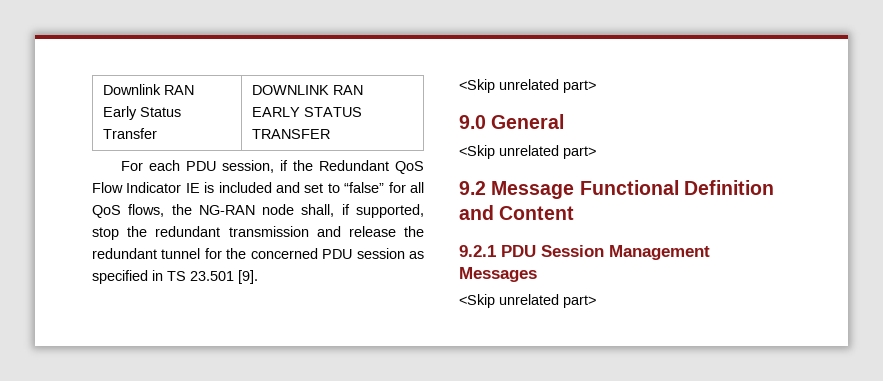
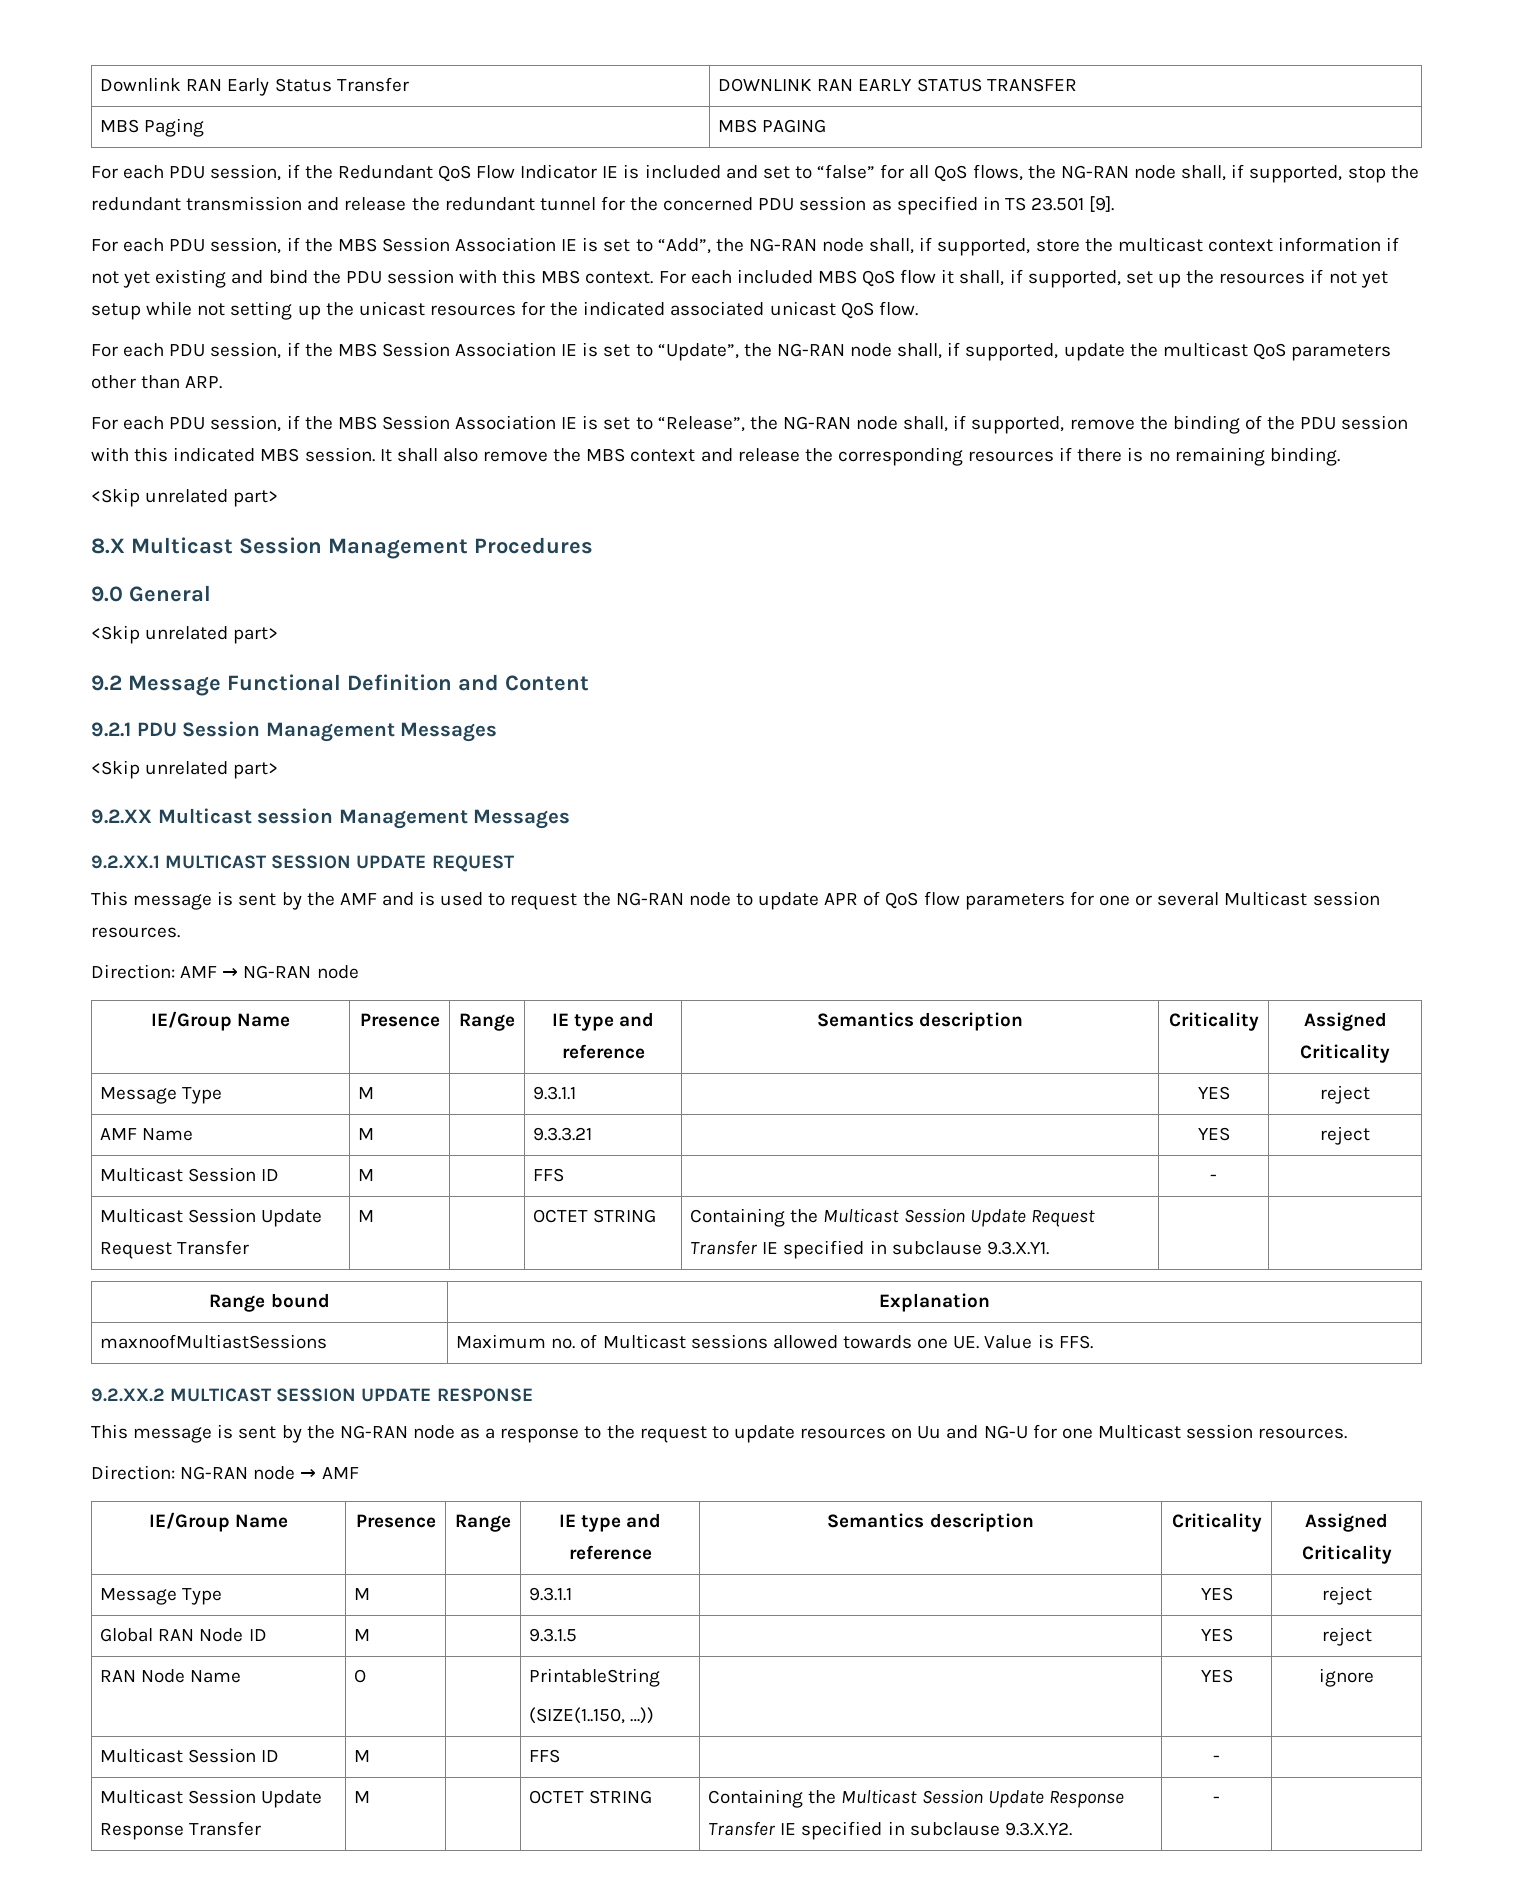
(331, 134) none -> [100,118,205,137] [718,119,827,133] // MBS Paging | MBS PAGING
[459,79,596,93] <Skip unrelated part> -> [91,237,1400,256] [91,269,1388,288] [91,301,918,320] [91,342,1392,361] [91,375,223,389] [91,415,1409,434] [91,447,1340,466] [91,488,279,507] [91,537,593,559] For each PDU session, if the MBS Session Association IE is set to “Add”, the NG-RAN node shall, if supported, store the multicast context information if not yet existing and bind the PDU session with this MBS context. For each included MBS QoS flow it shall, if supported, set up the resources if not yet setup while not setting up the unicast resources for the indicated associated unicast QoS flow. // For each PDU session, if the MBS Session Association IE is set to “Update”, the NG-RAN node shall, if supported, update the multicast QoS parameters other than ARP. // For each PDU session, if the MBS Session Association IE is set to “Release”, the NG-RAN node shall, if supported, remove the binding of the PDU session with this indicated MBS session. It shall also remove the MBS context and release the corresponding resources if there is no remaining binding. // <Skip unrelated part> // 8.X Multicast Session Management Procedures
(596, 301) none -> [91,808,571,829] [91,855,514,872] [91,891,1380,910] [91,927,180,938] [91,964,359,979] [150,1011,291,1031] [359,1013,440,1027] [459,1013,515,1031] [551,1012,655,1031] [561,1044,645,1059] [816,1012,1024,1031] [1168,1012,1259,1031] [1303,1012,1387,1031] [1300,1044,1390,1063] [100,1087,223,1104] [358,1087,375,1099] [533,1086,577,1100] [1197,1086,1230,1100] [1320,1085,1370,1104] [100,1128,194,1141] [358,1128,375,1140] [533,1127,593,1141] [1197,1127,1230,1141] [1320,1126,1370,1145] [100,1167,280,1182] [358,1169,375,1181] [533,1168,565,1182] [1210,1174,1217,1181] [100,1208,323,1227] [100,1240,250,1259] [358,1210,375,1222] [533,1209,657,1223] [690,1208,1095,1227] [690,1240,1049,1259] [209,1293,330,1312] [879,1293,990,1312] [100,1334,328,1349] [456,1334,1093,1349] [91,1388,533,1402] [91,1424,1348,1443] [91,1465,359,1480] [148,1512,289,1532] [355,1514,436,1528] [455,1514,511,1532] [558,1513,662,1532] [568,1545,652,1560] [827,1513,1034,1532] [1171,1513,1262,1532] [1305,1513,1388,1532] [1301,1545,1392,1564] [100,1588,223,1605] [354,1588,371,1600] [529,1587,573,1601] [1200,1587,1233,1601] [1321,1586,1372,1605] [100,1628,267,1642] [354,1629,371,1641] [529,1628,578,1642] [1200,1628,1233,1642] [1321,1627,1372,1646] [100,1669,242,1683] [354,1669,367,1683] [529,1668,661,1687] [529,1707,655,1724] [1200,1669,1233,1683] [1319,1668,1374,1687] [100,1748,280,1763] [354,1750,371,1762] [529,1749,561,1763] [1213,1755,1220,1762] [100,1789,323,1808] [100,1821,262,1840] [354,1791,371,1803] [529,1790,653,1804] [708,1789,1124,1808] [708,1821,1072,1840] [1213,1796,1220,1803] // 9.2.XX Multicast session Management Messages // 9.2.XX.1 MULTICAST SESSION UPDATE REQUEST // This message is sent by the AMF and is used to request the NG-RAN node to update APR of QoS flow parameters for one or several Multicast session resources. // Direction: AMF → NG-RAN node // IE/Group Name | Presence | Range | IE type and reference | Semantics description | Criticality | Assigned Criticality // Message Type | M | | 9.3.1.1 | | YES | reject // AMF Name | M | | 9.3.3.21 | | YES | reject // Multicast Session ID | M | | FFS | | - | // Multicast Session Update Request Transfer | M | | OCTET STRING | Containing the Multicast Session Update Request Transfer IE specified in subclause 9.3.X.Y1. | | // Range bound | Explanation // maxnoofMultiastSessions | Maximum no. of Multicast sessions allowed towards one UE. Value is FFS. // 9.2.XX.2 MULTICAST SESSION UPDATE RESPONSE // This message is sent by the NG-RAN node as a response to the request to update resources on Uu and NG-U for one Multicast session resources. // Direction: NG-RAN node → AMF // IE/Group Name | Presence | Range | IE type and reference | Semantics description | Criticality | Assigned Criticality // Message Type | M | | 9.3.1.1 | | YES | reject // Global RAN Node ID | M | | 9.3.1.5 | | YES | reject // RAN Node Name | O | | PrintableString // (SIZE(1..150, …)) | | YES | ignore // Multicast Session ID | M | | FFS | | - | // Multicast Session Update Response Transfer | M | | OCTET STRING | Containing the Multicast Session Update Response Transfer IE specified in subclause 9.3.X.Y2. | - |

